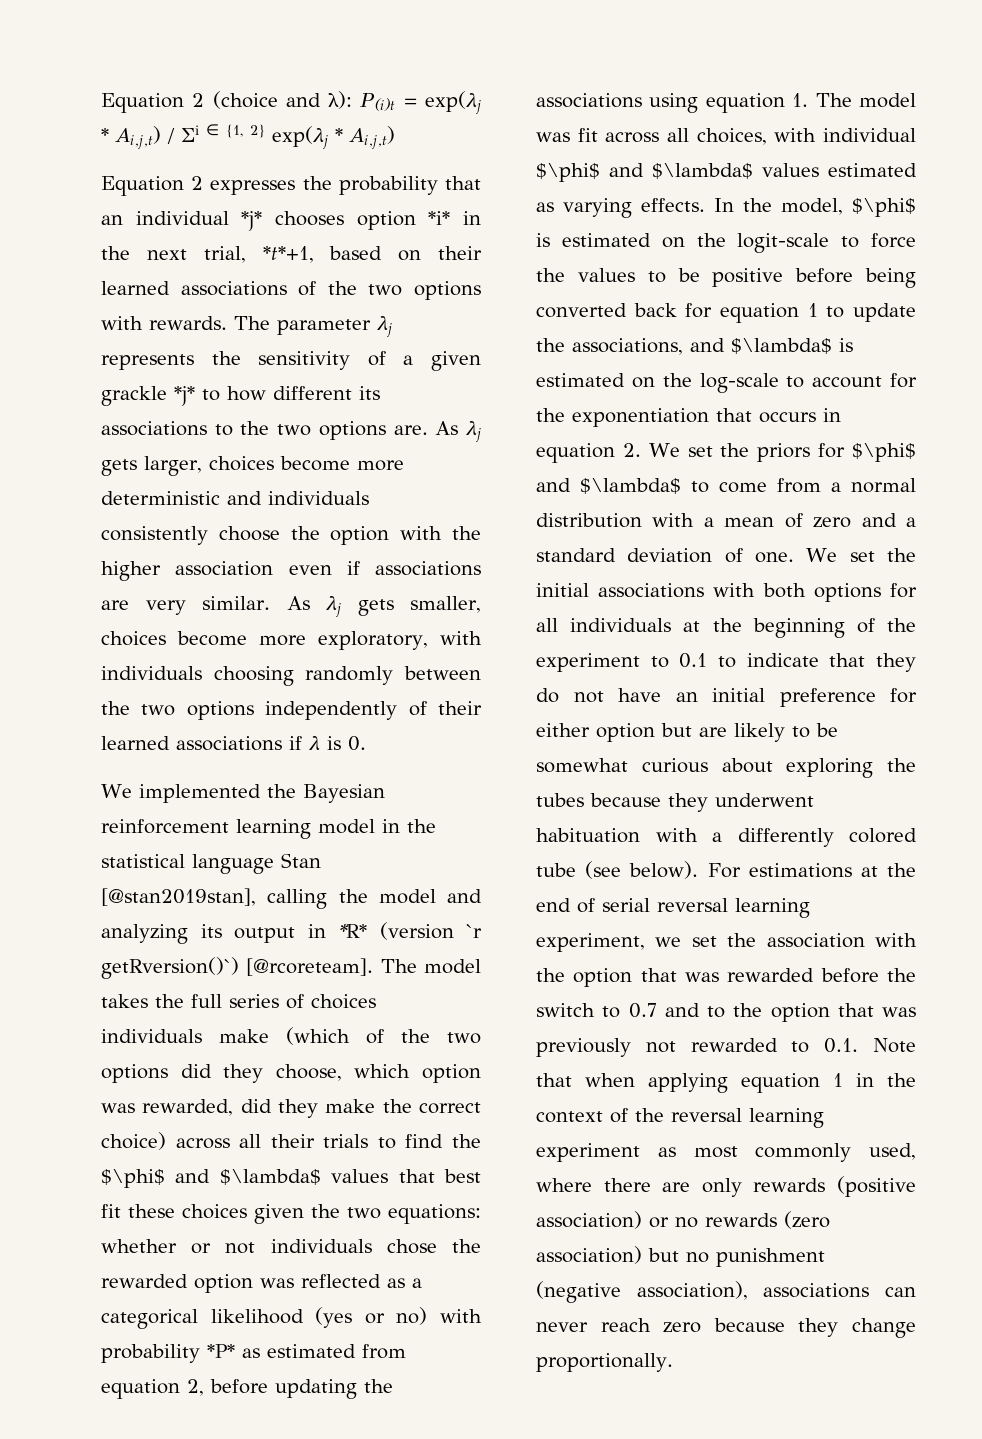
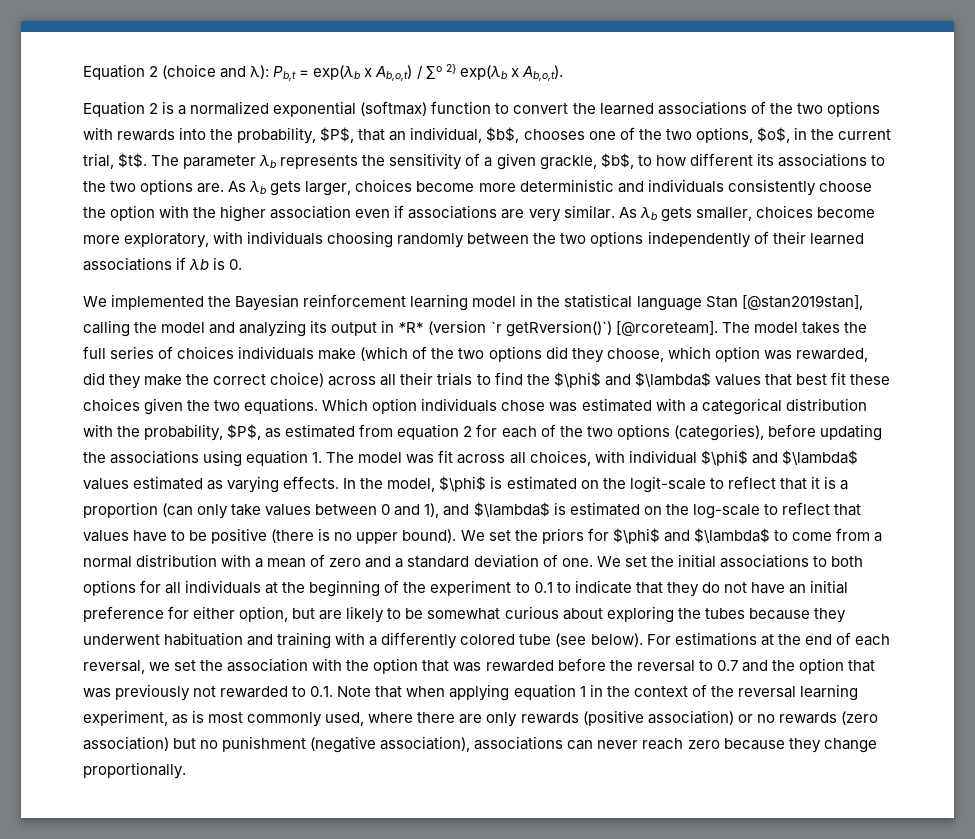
[360,91,481,114] [101,124,395,149] [101,176,481,196] [101,211,481,231] [101,246,482,263] P(i)t = exp(λj * Ai,j,t) / ∑i ∈ {1, 2} exp(λj * Ai,j,t) // Equation 2 expresses the probability that an individual *j* chooses option *i* in the next trial, *t*+1, based on their -> [273,64,563,81] [83,101,596,117] Pb,t = exp(λb x Ab,o,t) / ∑o 2} exp(λb x Ab,o,t). // Equation 2 is a normalized exponential (softmax) function to convert the
[149,316,227,330] rewards. -> [117,127,891,144] [83,153,148,169] rewards into the probability, $P$, that an individual, $b$, chooses one of the two options, $o$, in the current trial, $t$.
[377,316,392,337] λj -> [259,155,277,168] λb
[101,386,195,406] grackle *j* -> [539,153,634,170] grackle, $b$,
[466,421,482,442] λj -> [249,181,267,194] λb
[326,596,342,617] λj -> [639,207,657,220] λb
[309,736,320,750] λ -> [189,259,210,270] λb
[388,1204,481,1224] [101,1239,481,1254] [101,1274,422,1293] [101,1307,483,1329] [101,1344,406,1363] [101,1379,204,1399] equations: whether or not individuals chose the rewarded option was reflected as a categorical likelihood (yes or no) with probability *P* as estimated from equation 2, -> [244,398,867,415] [83,424,764,441] equations. Which option individuals chose was estimated with a categorical distribution with the probability, $P$, as estimated from equation 2 for each of the two options (categories),
[871,233,916,248] [536,268,916,288] [536,303,916,323] [536,338,683,355] force the values to be positive before being converted back for equation 1 to update the associations, -> [727,476,848,490] [83,502,440,519] reflect that it is a proportion (can only take values between 0 and 1),
[812,373,917,388] [536,408,841,427] [536,443,641,463] account for the exponentiation that occurs in equation 2. -> [781,502,861,516] [83,528,457,544] reflect that values have to be positive (there is no upper bound).
[713,583,756,597] with -> [812,556,827,567] to
[596,723,655,742] option -> [239,606,289,622] option,
(640, 835) none -> [247,632,332,649] and training
[602,898,810,918] [536,933,645,952] serial reversal learning experiment, -> [854,634,890,646] [83,660,145,674] each reversal,
[536,1003,595,1017] switch -> [636,660,695,672] reversal
[707,1006,725,1018] to -> (768, 666) none
[536,1143,676,1162] experiment as -> [83,710,205,726] experiment, as is

